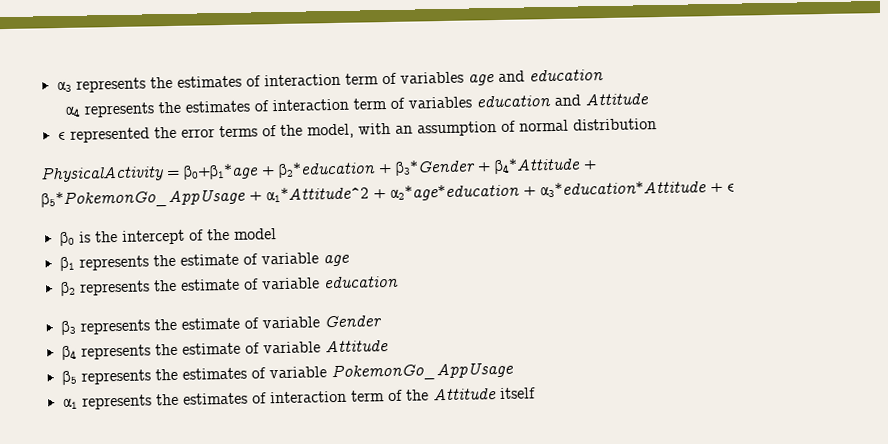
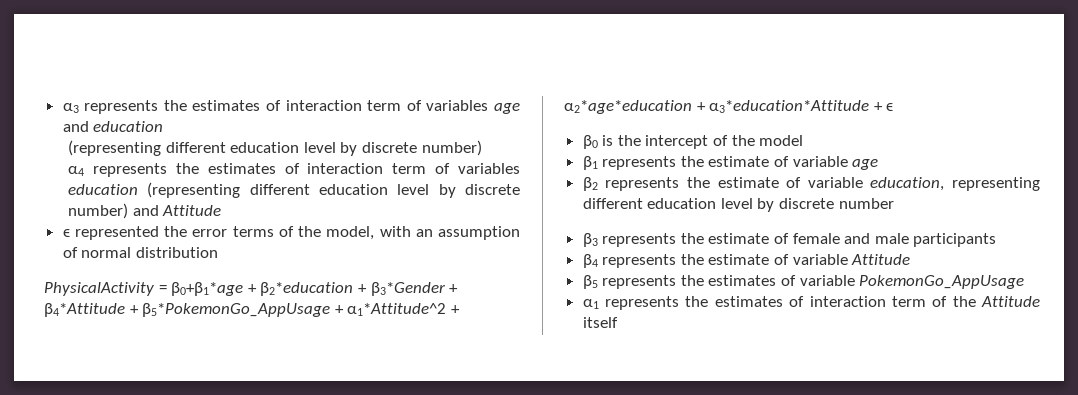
(604, 75) none -> [67,140,482,156] // (representing different education level by discrete number)
(551, 101) none -> [147,182,520,198] [67,203,128,219] (representing different education level by discrete number)
[322,275,399,289] education -> [870,177,1040,191] [582,198,894,212] education, representing different education level by discrete number
[261,315,382,329] variable Gender -> [792,233,997,247] female and male participants

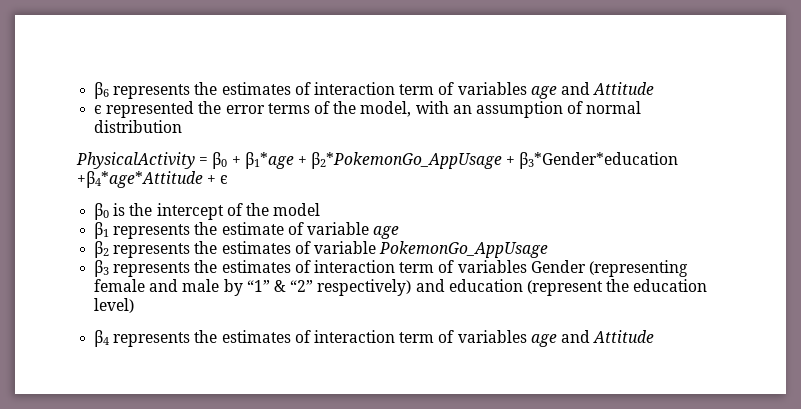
[62,103,79,113] α3 -> [94,82,110,99] β6
[93,121,164,132] [67,140,482,156] [67,163,520,177] [67,182,520,198] [67,203,159,219] education // (representing different education level by discrete number) // α4 represents the estimates of interaction term of variables education (representing different education level by discrete number) and -> (590, 88) none
[171,282,459,296] [44,303,460,317] [564,100,870,114] β0+β1*age + β2*education + β3*Gender + β4*Attitude + β5*PokemonGo_AppUsage + α1*Attitude^2 + α2*age*education + α3*education*Attitude -> [212,152,679,169] [77,171,203,188] β0 + β1*age + β2*PokemonGo_AppUsage + β3*Gender*education +β4*age*Attitude
[717,177,1040,191] [582,198,894,212] [582,233,997,247] [582,254,911,268] [582,275,704,289] estimate of variable education, representing different education level by discrete number // β3 represents the estimate of female and male participants // β4 represents the estimate of variable Attitude // β5 represents the -> (218, 247) none
[582,296,1040,310] [582,317,618,328] α1 represents the estimates of interaction term of the Attitude itself -> [94,260,688,277] [94,279,708,296] [94,298,135,313] [94,330,655,347] β3 represents the estimates of interaction term of variables Gender (representing female and male by “1” & “2” respectively) and education (represent the education level) // β4 represents the estimates of interaction term of variables age and Attitude

